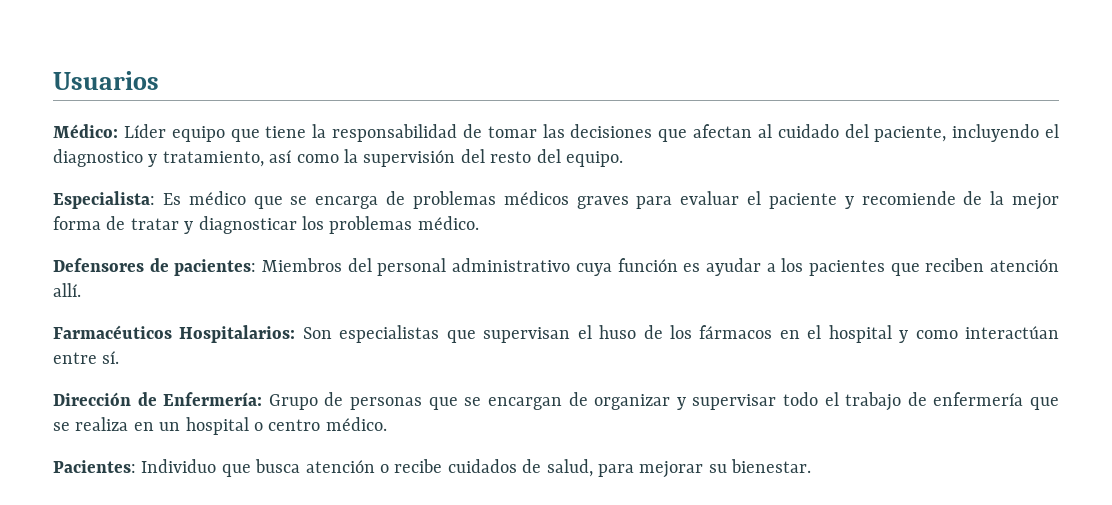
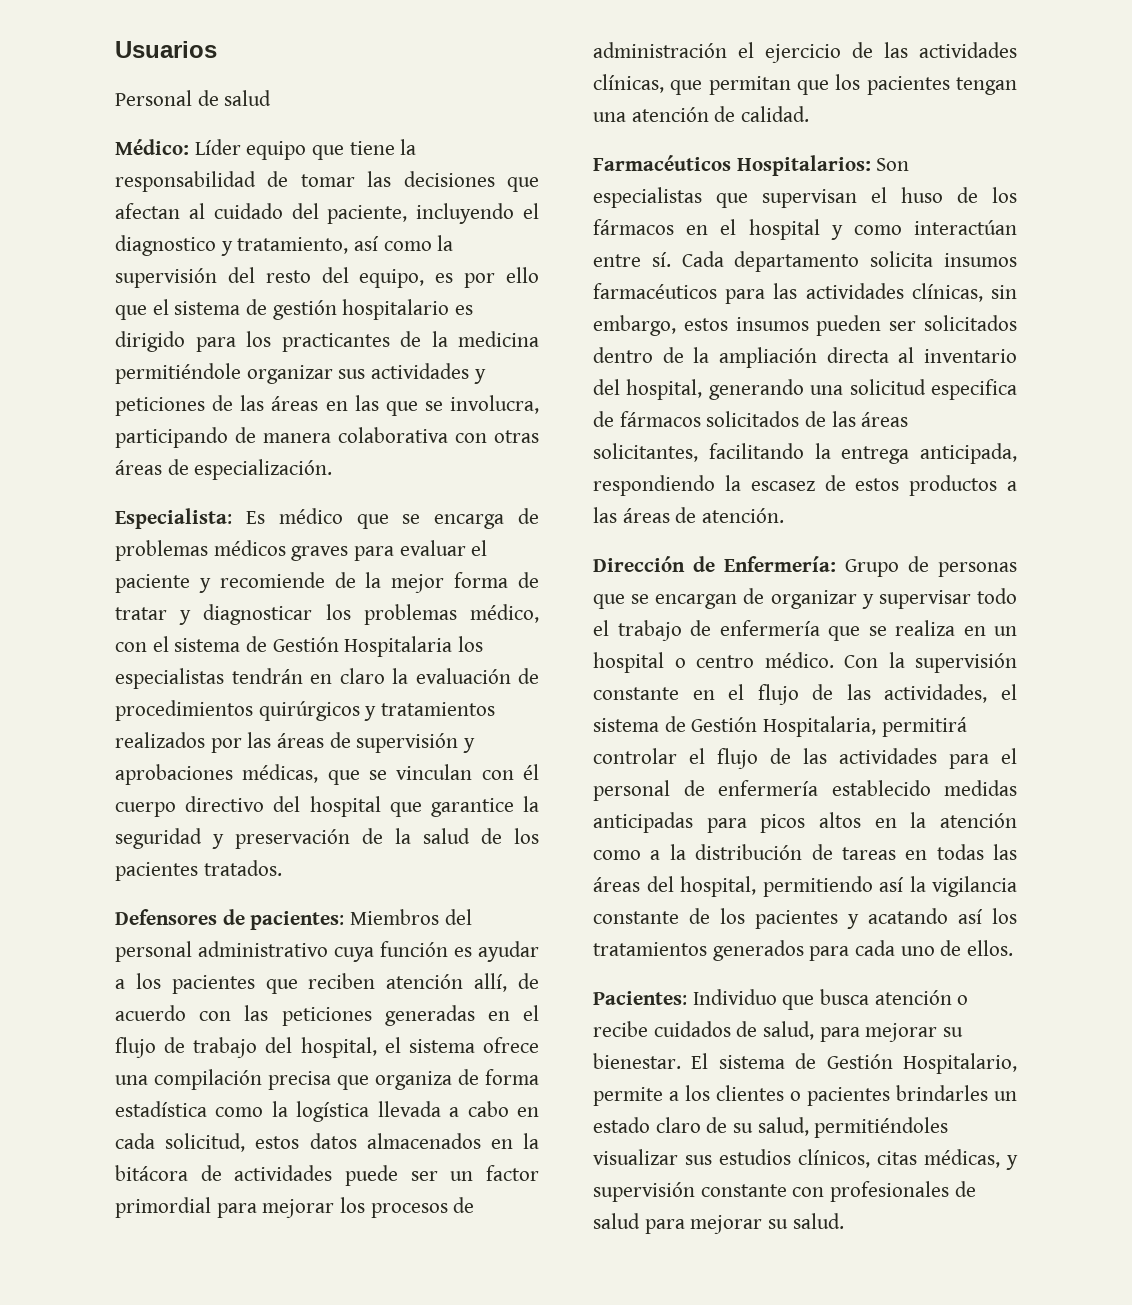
(159, 80) none -> [115,90,272,106] // Personal de salud
[565,151,623,167] equipo. -> [359,267,539,288] [115,299,474,320] [115,331,539,352] [115,363,486,384] [115,395,539,416] [115,427,539,448] [115,459,333,480] equipo, es por ello que el sistema de gestión hospitalario es dirigido para los practicantes de la medicina permitiéndole organizar sus actividades y peticiones de las áreas en las que se involucra, participando de manera colaborativa con otras áreas de especialización.
[417,216,479,230] médico. -> [469,604,539,623] [115,636,484,657] [115,668,539,689] [115,700,496,721] [115,732,476,753] [115,764,539,785] [115,796,539,817] [115,828,539,849] [115,860,282,881] médico, con el sistema de Gestión Hospitalaria los especialistas tendrán en claro la evaluación de procedimientos quirúrgicos y tratamientos realizados por las áreas de supervisión y aprobaciones médicas, que se vinculan con él cuerpo directivo del hospital que garantice la seguridad y preservación de la salud de los pacientes tratados.
[53,283,81,297] allí. -> [474,973,539,992] [115,1005,539,1026] [115,1037,539,1058] [115,1069,539,1090] [115,1101,539,1122] [115,1133,539,1152] [115,1165,539,1186] [115,1197,475,1218] [593,42,1017,63] [593,74,1017,95] [593,106,810,122] allí, de acuerdo con las peticiones generadas en el flujo de trabajo del hospital, el sistema ofrece una compilación precisa que organiza de forma estadística como la logística llevada a cabo en cada solicitud, estos datos almacenados en la bitácora de actividades puede ser un factor primordial para mejorar los procesos de administración el ejercicio de las actividades clínicas, que permitan que los pacientes tengan una atención de calidad.
(120, 357) none -> [681,251,1017,272] [593,283,1017,304] [593,315,1017,336] [593,347,1017,368] [593,379,1017,400] [593,411,909,427] [593,443,1017,464] [593,475,1017,496] [593,507,785,523] Cada departamento solicita insumos farmacéuticos para las actividades clínicas, sin embargo, estos insumos pueden ser solicitados dentro de la ampliación directa al inventario del hospital, generando una solicitud especifica de fármacos solicitados de las áreas solicitantes, facilitando la entrega anticipada, respondiendo la escasez de estos productos a las áreas de atención.
(387, 424) none -> [844,652,1017,673] [593,684,1017,705] [593,716,967,737] [593,748,1017,769] [593,780,1017,801] [593,812,1017,833] [593,844,1017,860] [593,876,1017,897] [593,908,1017,929] [593,940,1014,961] Con la supervisión constante en el flujo de las actividades, el sistema de Gestión Hospitalaria, permitirá controlar el flujo de las actividades para el personal de enfermería establecido medidas anticipadas para picos altos en la atención como a la distribución de tareas en todas las áreas del hospital, permitiendo así la vigilancia constante de los pacientes y acatando así los tratamientos generados para cada uno de ellos.
(812, 466) none -> [691,1053,1017,1074] [593,1085,1017,1106] [593,1117,949,1138] [593,1149,1018,1170] [593,1181,976,1202] [593,1213,844,1234] El sistema de Gestión Hospitalario, permite a los clientes o pacientes brindarles un estado claro de su salud, permitiéndoles visualizar sus estudios clínicos, citas médicas, y supervisión constante con profesionales de salud para mejorar su salud.

